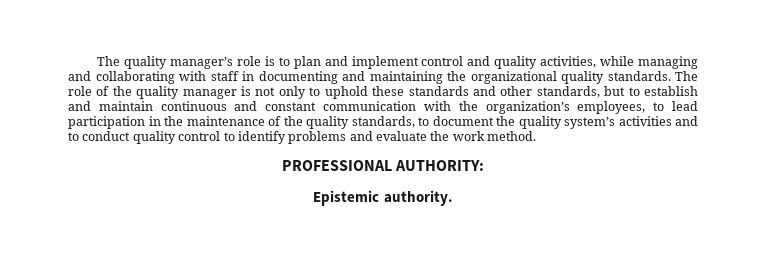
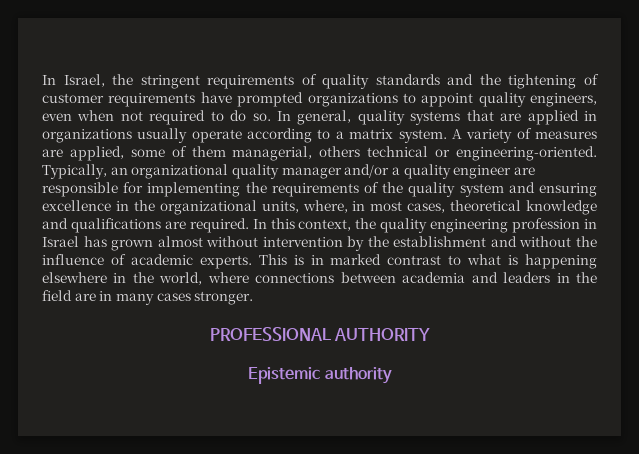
[97,56,698,69] [68,71,698,84] [68,86,698,99] [68,101,698,114] [68,116,698,129] [68,131,537,144] The quality manager’s role is to plan and implement control and quality activities, while managing and collaborating with staff in documenting and maintaining the organizational quality standards. The role of the quality manager is not only to uphold these standards and other standards, but to establish and maintain continuous and constant communication with the organization’s employees, to lead participation in the maintenance of the quality standards, to document the quality system’s activities and to conduct quality control to identify problems and evaluate the work method. -> [42,74,599,89] [42,92,597,107] [42,110,598,125] [42,128,598,143] [42,146,597,161] [42,164,535,179] [42,182,597,197] [42,200,597,215] [42,218,598,233] [42,236,597,251] [42,254,598,269] [42,272,597,285] [42,290,254,305] In Israel, the stringent requirements of quality standards and the tightening of customer requirements have prompted organizations to appoint quality engineers, even when not required to do so. In general, quality systems that are applied in organizations usually operate according to a matrix system. A variety of measures are applied, some of them managerial, others technical or engineering-oriented. Typically, an organizational quality manager and/or a quality engineer are responsible for implementing the requirements of the quality system and ensuring excellence in the organizational units, where, in most cases, theoretical knowledge and qualifications are required. In this context, the quality engineering profession in Israel has grown almost without intervention by the establishment and without the influence of academic experts. This is in marked contrast to what is happening elsewhere in the world, where connections between academia and leaders in the field are in many cases stronger.
[395,160,485,171] AUTHORITY: -> [334,328,431,341] AUTHORITY
[383,190,453,206] authority. -> [324,367,392,384] authority

